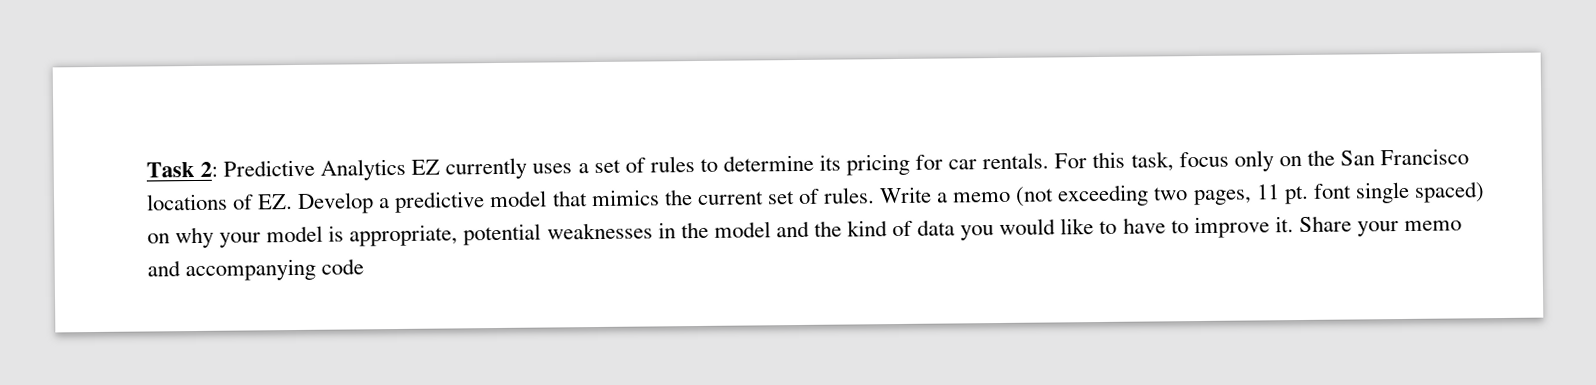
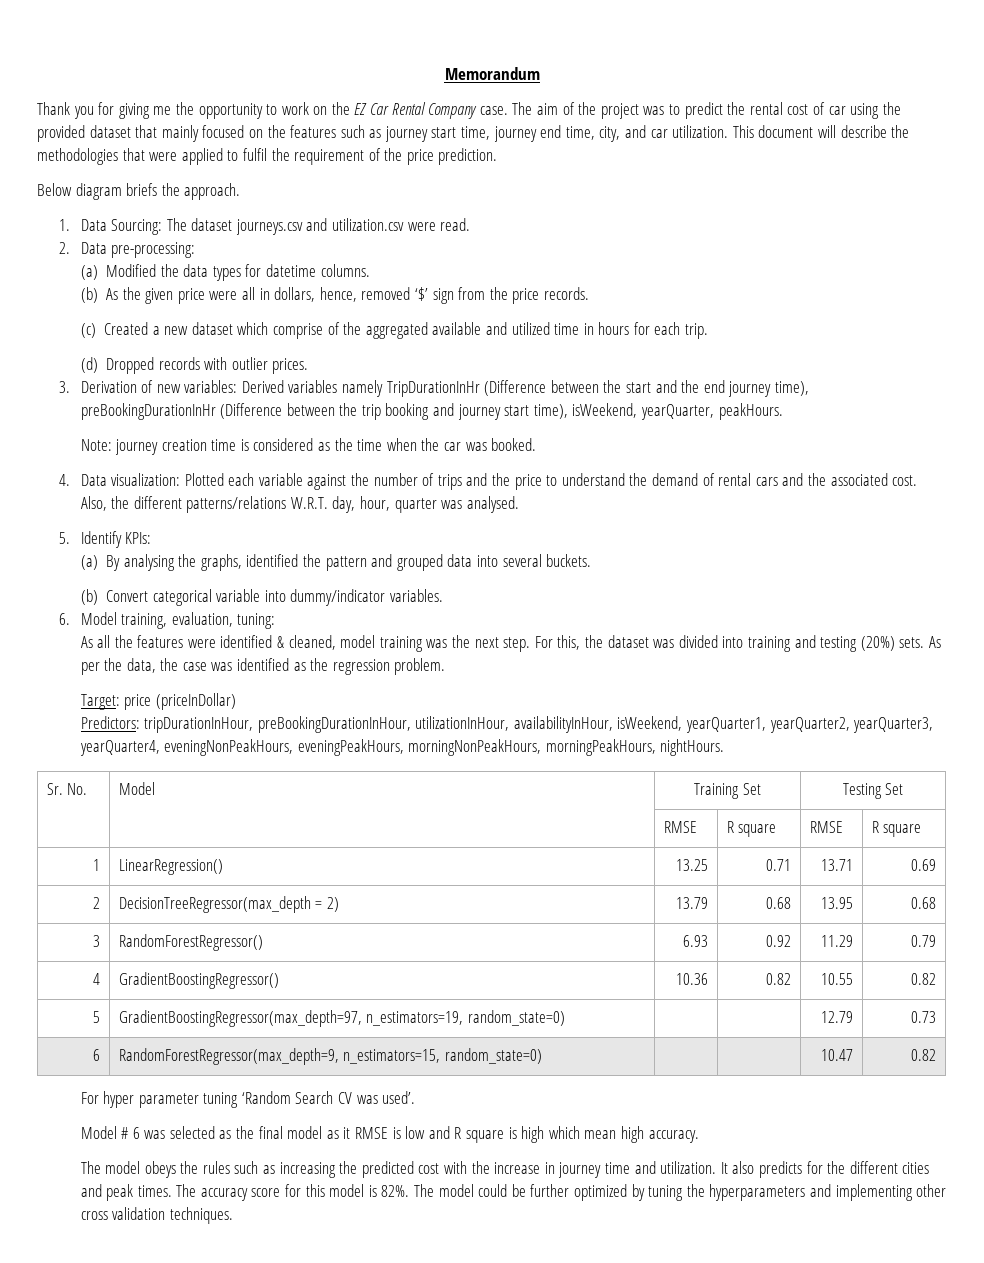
[146,148,1469,181] [146,181,1485,214] [147,215,1462,249] [147,258,365,282] Task 2: Predictive Analytics EZ currently uses a set of rules to determine its pricing for car rentals. For this task, focus only on the San Francisco locations of EZ. Develop a predictive model that mimics the current set of rules. Write a memo (not exceeding two pages, 11 pt. font single spaced) on why your model is appropriate, potential weaknesses in the model and the kind of data you would like to have to improve it. Share your memo and accompanying code -> [444,67,540,80] [37,102,901,119] [37,125,910,142] [37,148,498,165] [37,183,241,200] [58,218,471,235] [58,242,196,258] [80,264,370,281] [80,287,589,304] [80,322,709,339] [80,357,309,374] [58,380,809,397] [80,403,783,420] [80,438,537,455] [58,473,918,490] [80,496,519,513] [58,531,152,548] [80,554,592,571] [80,589,443,606] [58,612,276,629] [80,635,941,652] [80,658,446,675] [80,693,236,710] [80,716,934,733] [79,739,725,756] [46,783,88,795] [118,782,155,795] [694,783,761,799] [842,783,904,799] [663,821,697,833] [726,821,777,837] [809,821,843,833] [871,821,922,837] [93,859,101,871] [118,859,223,875] [676,859,709,871] [766,859,792,871] [821,859,854,871] [911,859,937,871] [93,897,101,909] [118,896,340,913] [676,897,709,909] [766,897,792,909] [821,897,854,909] [911,897,937,909] [93,935,101,947] [118,934,263,951] [683,935,709,947] [766,935,792,947] [821,935,854,947] [911,935,937,947] [93,973,101,985] [118,972,279,989] [676,973,709,985] [766,973,792,985] [821,973,854,985] [911,973,937,985] [93,1011,101,1023] [118,1010,566,1027] [821,1011,854,1023] [911,1011,937,1023] [93,1049,101,1061] [118,1048,543,1065] [821,1049,854,1061] [911,1049,937,1061] [80,1091,416,1108] [80,1126,699,1143] [80,1161,930,1178] [80,1184,947,1201] [80,1207,233,1224] Memorandum // Thank you for giving me the opportunity to work on the EZ Car Rental Company case. The aim of the project was to predict the rental cost of car using the provided dataset that mainly focused on the features such as journey start time, journey end time, city, and car utilization. This document will describe the methodologies that were applied to fulfil the requirement of the price prediction. // Below diagram briefs the approach. // 1. Data Sourcing: The dataset journeys.csv and utilization.csv were read. // 2. Data pre-processing: // (a) Modified the data types for datetime columns. // (b) As the given price were all in dollars, hence, removed ‘$’ sign from the price records. // (c) Created a new dataset which comprise of the aggregated available and utilized time in hours for each trip. // (d) Dropped records with outlier prices. // 3. Derivation of new variables: Derived variables namely TripDurationInHr (Difference between the start and the end journey time), preBookingDurationInHr (Difference between the trip booking and journey start time), isWeekend, yearQuarter, peakHours. // Note: journey creation time is considered as the time when the car was booked. // 4. Data visualization: Plotted each variable against the number of trips and the price to understand the demand of rental cars and the associated cost. Also, the different patterns/relations W.R.T. day, hour, quarter was analysed. // 5. Identify KPIs: // (a) By analysing the graphs, identified the pattern and grouped data into several buckets. // (b) Convert categorical variable into dummy/indicator variables. // 6. Model training, evaluation, tuning: // As all the features were identified & cleaned, model training was the next step. For this, the dataset was divided into training and testing (20%) sets. As per the data, the case was identified as the regression problem. // Target: price (priceInDollar) // Predictors: tripDurationInHour, preBookingDurationInHour, utilizationInHour, availabilityInHour, isWeekend, yearQuarter1, yearQuarter2, yearQuarter3, yearQuarter4, eveningNonPeakHours, eveningPeakHours, morningNonPeakHours, morningPeakHours, nightHours. // Sr. No. | Model | Training Set | Testing Set // | | RMSE | R square | RMSE | R square // 1 | LinearRegression() | 13.25 | 0.71 | 13.71 | 0.69 // 2 | DecisionTreeRegressor(max_depth = 2) | 13.79 | 0.68 | 13.95 | 0.68 // 3 | RandomForestRegressor() | 6.93 | 0.92 | 11.29 | 0.79 // 4 | GradientBoostingRegressor() | 10.36 | 0.82 | 10.55 | 0.82 // 5 | GradientBoostingRegressor(max_depth=97, n_estimators=19, random_state=0) | | | 12.79 | 0.73 // 6 | RandomForestRegressor(max_depth=9, n_estimators=15, random_state=0) | | | 10.47 | 0.82 // For hyper parameter tuning ‘Random Search CV was used’. // Model # 6 was selected as the final model as it RMSE is low and R square is high which mean high accuracy. // The model obeys the rules such as increasing the predicted cost with the increase in journey time and utilization. It also predicts for the different cities and peak times. The accuracy score for this model is 82%. The model could be further optimized by tuning the hyperparameters and implementing other cross validation techniques.

